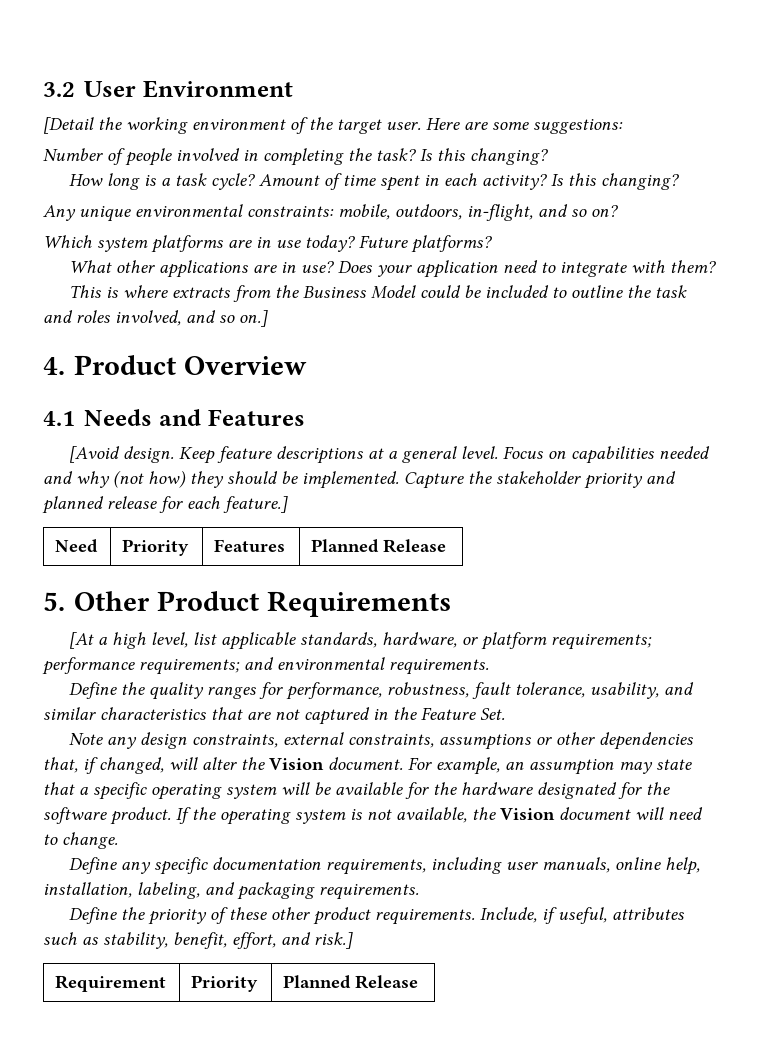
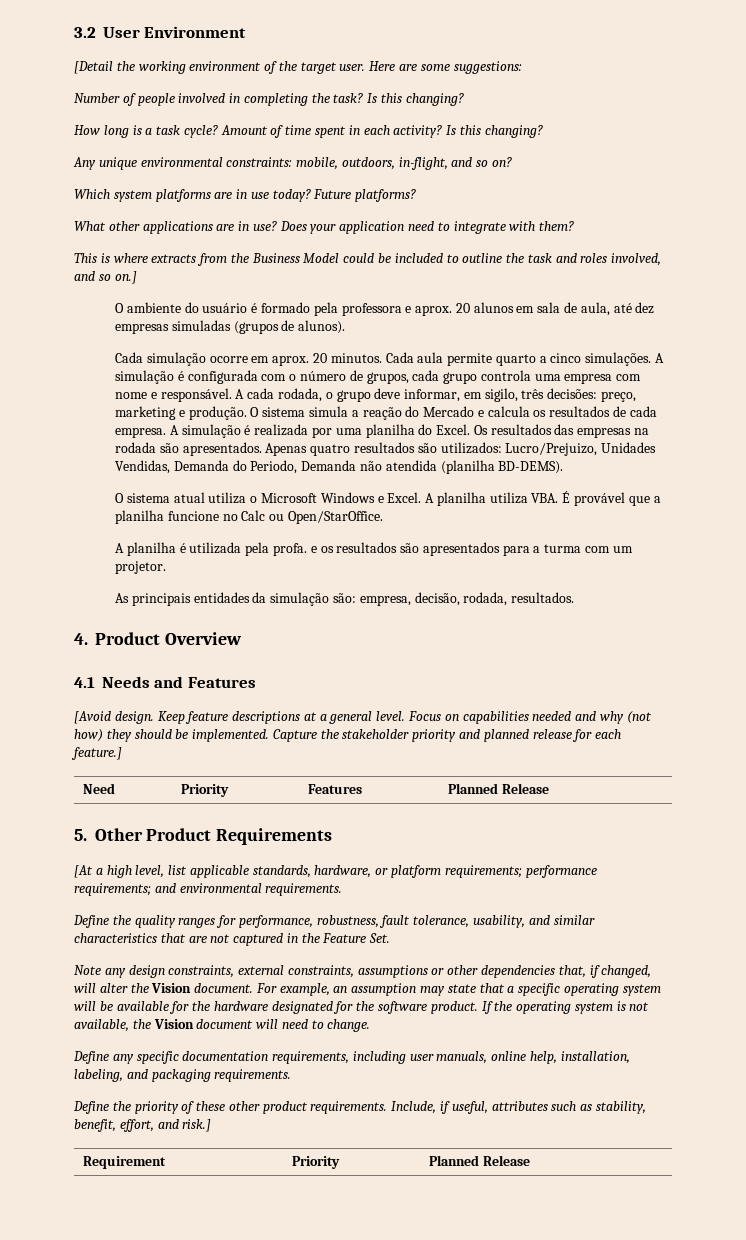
(268, 318) none -> [115,302,655,316] [115,320,346,334] [115,352,665,366] [115,370,642,384] [115,388,637,402] [115,406,657,420] [115,424,650,438] [115,442,657,456] [115,460,564,474] [115,491,661,506] [115,510,383,524] [115,542,633,556] [115,561,167,574] [115,592,575,606] // O ambiente do usuário é formado pela professora e aprox. 20 alunos em sala de aula, até dez empresas simuladas (grupos de alunos). // Cada simulação ocorre em aprox. 20 minutos. Cada aula permite quarto a cinco simulações. A simulação é configurada com o número de grupos, cada grupo controla uma empresa com nome e responsável. A cada rodada, o grupo deve informar, em sigilo, três decisões: preço, marketing e produção. O sistema simula a reação do Mercado e calcula os resultados de cada empresa. A simulação é realizada por uma planilha do Excel. Os resultados das empresas na rodada são apresentados. Apenas quatro resultados são utilizados: Lucro/Prejuizo, Unidades Vendidas, Demanda do Periodo, Demanda não atendida (planilha BD-DEMS). // O sistema atual utiliza o Microsoft Windows e Excel. A planilha utiliza VBA. É provável que a planilha funcione no Calc ou Open/StarOffice. // A planilha é utilizada pela profa. e os resultados são apresentados para a turma com um projetor. // As principais entidades da simulação são: empresa, decisão, rodada, resultados.

